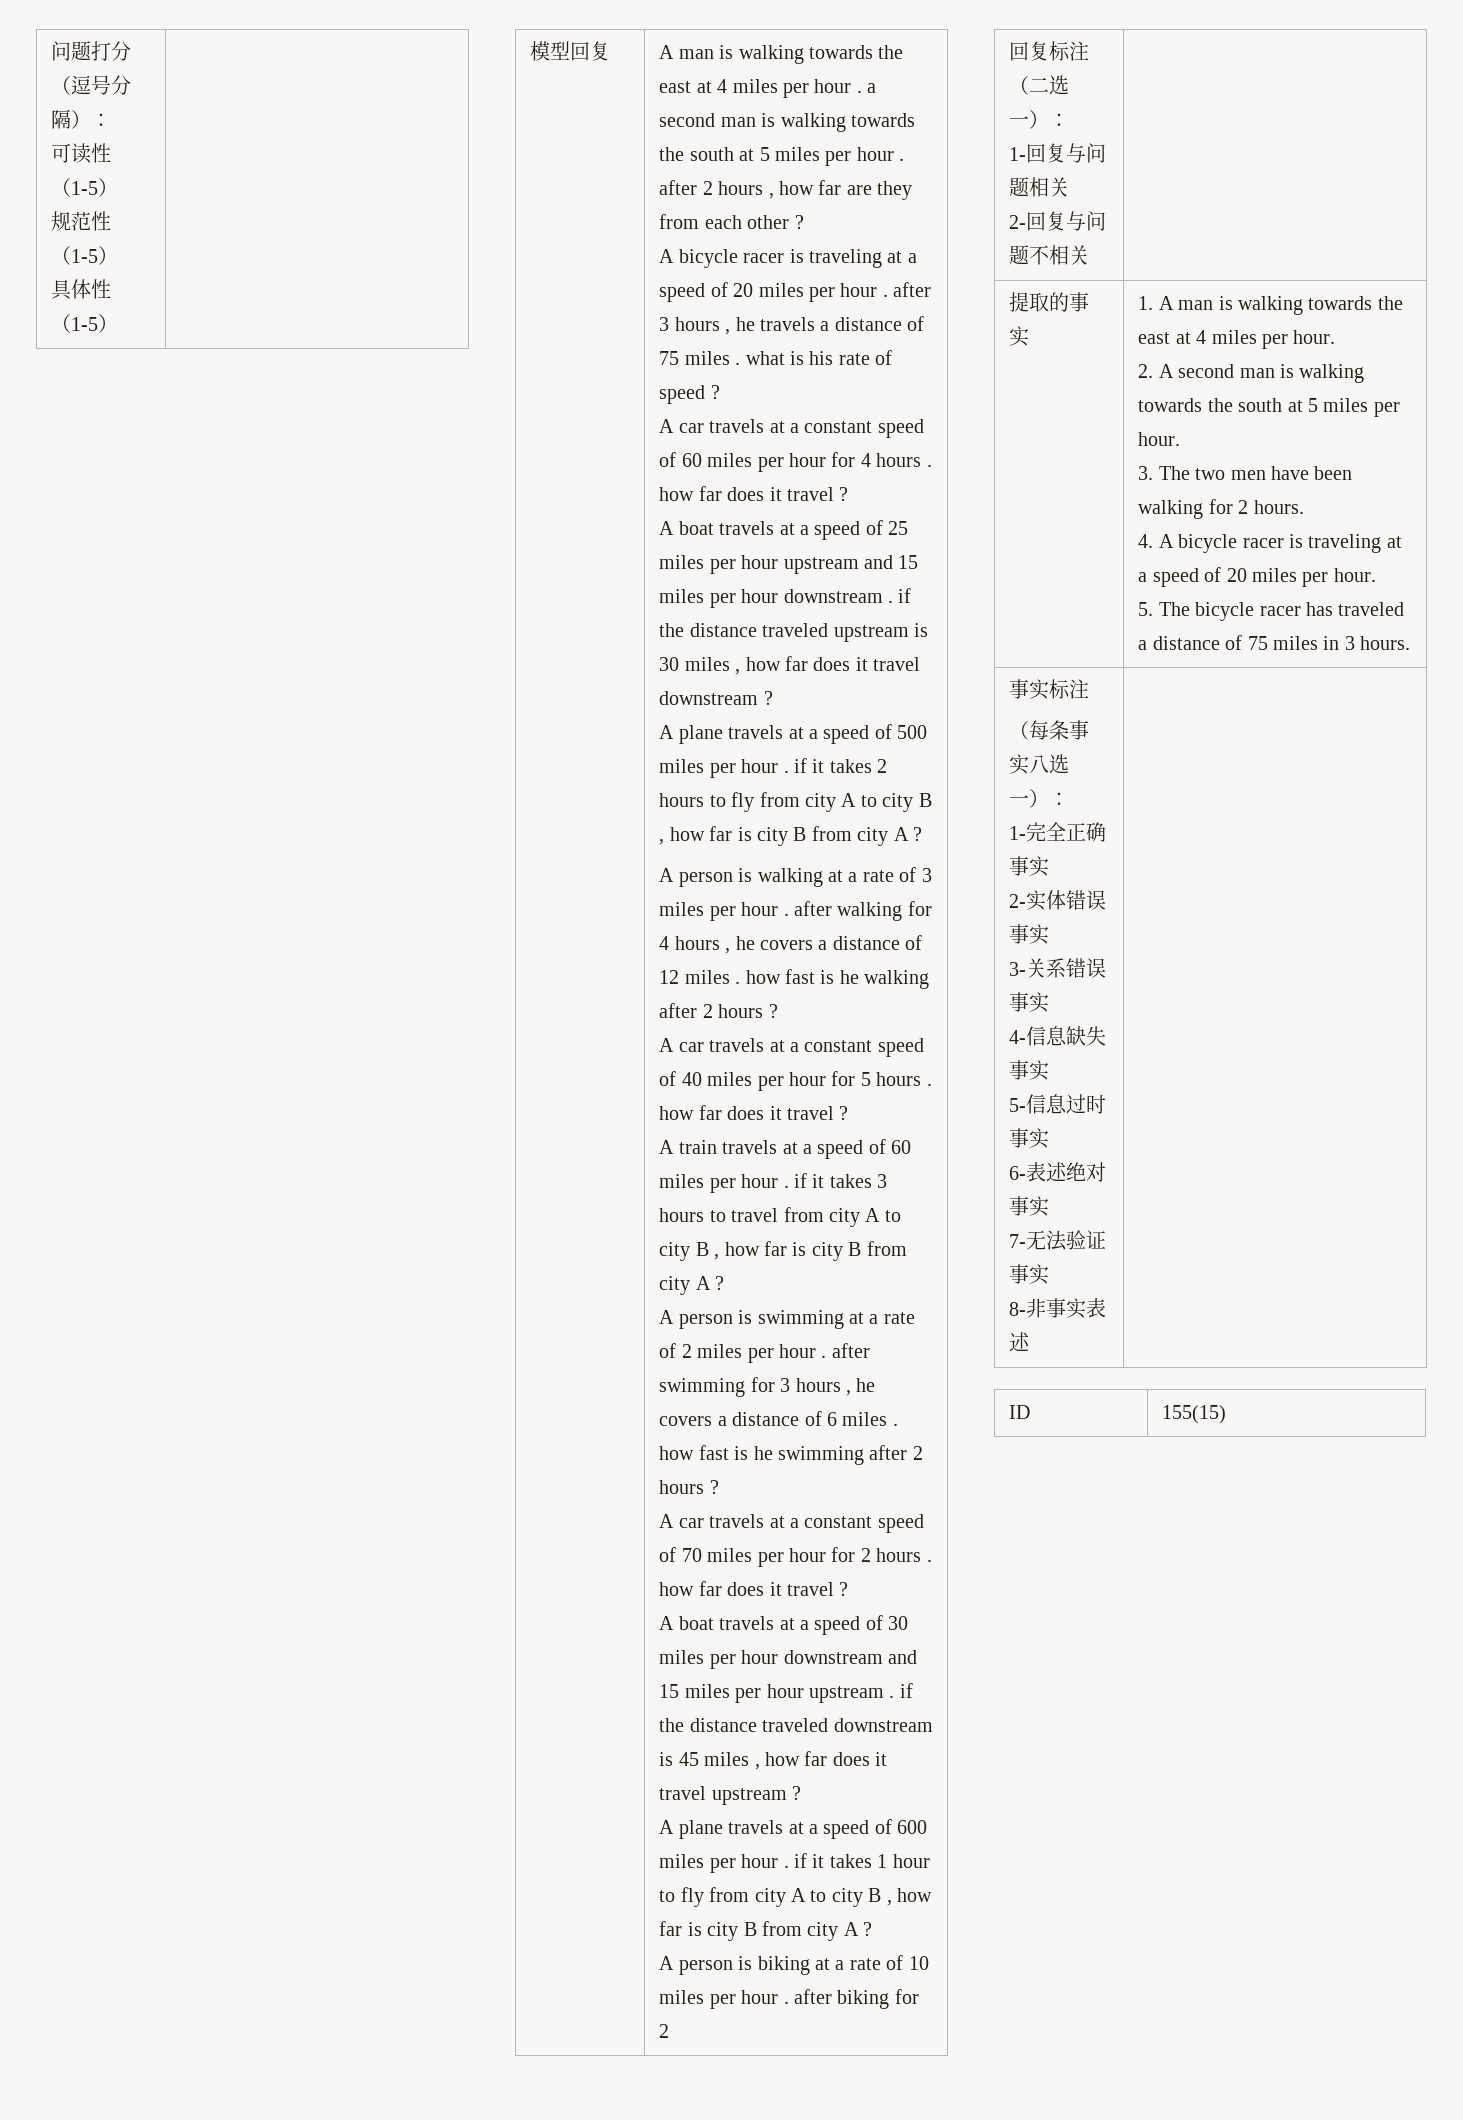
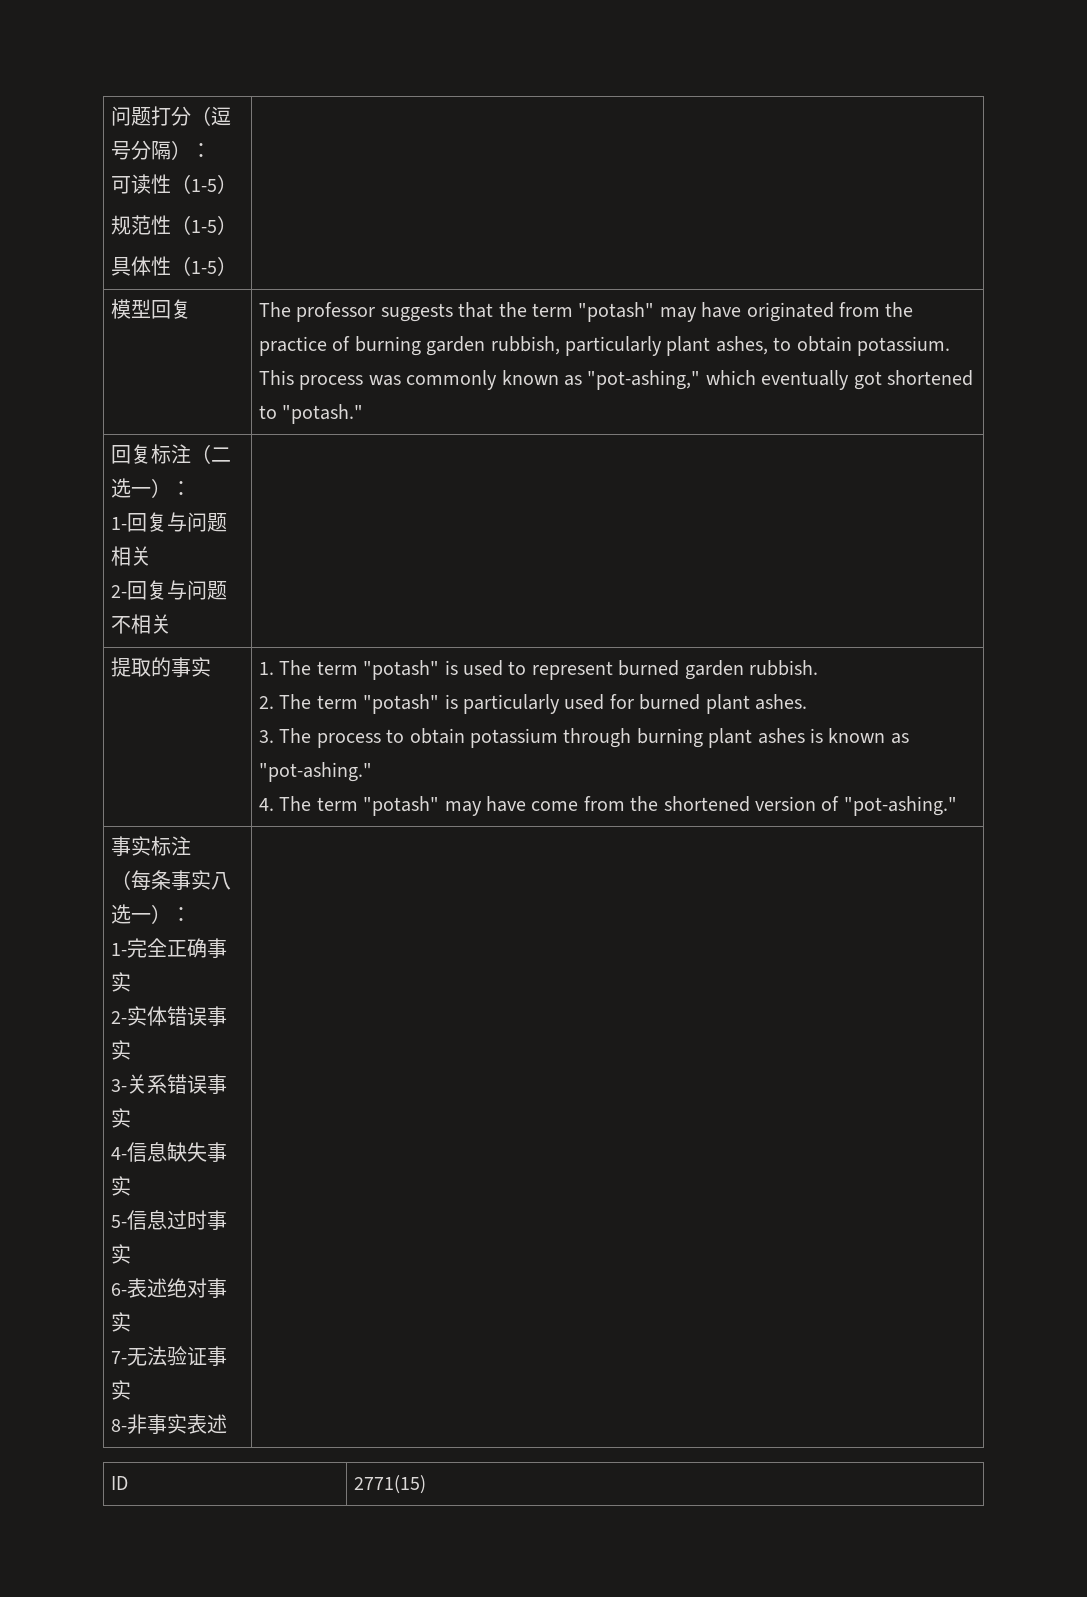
[659,45,904,64] [659,79,877,98] [659,113,915,132] [659,147,905,166] [659,180,913,200] [659,214,804,229] [659,249,917,268] [659,282,932,302] [659,316,925,335] [659,350,893,365] [659,385,720,404] [659,419,924,438] [659,452,932,472] [659,486,849,501] [659,520,909,540] [659,555,919,574] [659,588,912,608] [659,623,928,642] [659,656,921,675] [659,691,773,705] [659,724,928,744] [659,758,888,778] [659,792,932,812] [659,826,922,846] [659,867,932,887] [659,901,932,921] [659,935,923,954] [659,969,930,989] [659,1003,778,1018] [659,1038,924,1057] [659,1071,932,1091] [659,1105,849,1120] [659,1139,912,1159] [659,1173,888,1193] [659,1207,901,1227] [659,1241,907,1261] [659,1276,725,1295] [659,1310,915,1329] [659,1343,870,1363] [659,1377,876,1397] [659,1411,898,1426] [659,1445,923,1465] [659,1480,719,1494] [659,1514,924,1533] [659,1547,932,1567] [659,1581,849,1596] [659,1615,909,1635] [659,1650,917,1669] [659,1683,913,1703] [659,1718,933,1732] [659,1751,888,1770] [659,1786,802,1805] [659,1819,928,1839] [659,1853,930,1873] [659,1887,932,1907] [659,1921,873,1941] [659,1955,929,1975] [659,1989,919,2009] [659,2024,670,2038] A man is walking towards the east at 4 miles per hour . a second man is walking towards the south at 5 miles per hour . after 2 hours , how far are they from each other ? // A bicycle racer is traveling at a speed of 20 miles per hour . after 3 hours , he travels a distance of 75 miles . what is his rate of speed ? // A car travels at a constant speed of 60 miles per hour for 4 hours . how far does it travel ? // A boat travels at a speed of 25 miles per hour upstream and 15 miles per hour downstream . if the distance traveled upstream is 30 miles , how far does it travel downstream ? // A plane travels at a speed of 500 miles per hour . if it takes 2 hours to fly from city A to city B , how far is city B from city A ? // A person is walking at a rate of 3 miles per hour . after walking for 4 hours , he covers a distance of 12 miles . how fast is he walking after 2 hours ? // A car travels at a constant speed of 40 miles per hour for 5 hours . how far does it travel ? // A train travels at a speed of 60 miles per hour . if it takes 3 hours to travel from city A to city B , how far is city B from city A ? // A person is swimming at a rate of 2 miles per hour . after swimming for 3 hours , he covers a distance of 6 miles . how fast is he swimming after 2 hours ? // A car travels at a constant speed of 70 miles per hour for 2 hours . how far does it travel ? // A boat travels at a speed of 30 miles per hour downstream and 15 miles per hour upstream . if the distance traveled downstream is 45 miles , how far does it travel upstream ? // A plane travels at a speed of 600 miles per hour . if it takes 1 hour to fly from city A to city B , how far is city B from city A ? // A person is biking at a rate of 10 miles per hour . after biking for 2 -> [259,302,914,322] [259,336,951,356] [259,370,974,390] [259,404,364,424] The professor suggests that the term "potash" may have originated from the practice of burning garden rubbish, particularly plant ashes, to obtain potassium. This process was commonly known as "pot-ashing," which eventually got shortened to "potash."
[1158,296,1403,315] [1138,330,1336,349] [1138,364,1365,383] [1138,398,1400,417] [1138,432,1181,446] [1138,466,1353,480] [1138,499,1304,519] [1138,534,1402,553] [1138,567,1376,587] [1138,602,1405,621] [1138,635,1411,650] A man is walking towards the east at 4 miles per hour. // 2. A second man is walking towards the south at 5 miles per hour. // 3. The two men have been walking for 2 hours. // 4. A bicycle racer is traveling at a speed of 20 miles per hour. // 5. The bicycle racer has traveled a distance of 75 miles in 3 hours. -> [279,660,819,680] [259,694,808,714] [259,728,909,748] [259,762,373,782] [259,796,957,816] The term "potash" is used to represent burned garden rubbish. // 2. The term "potash" is particularly used for burned plant ashes. // 3. The process to obtain potassium through burning plant ashes is known as "pot-ashing." // 4. The term "potash" may have come from the shortened version of "pot-ashing."
[1162,1405,1227,1424] 155(15) -> [354,1475,427,1494] 2771(15)

